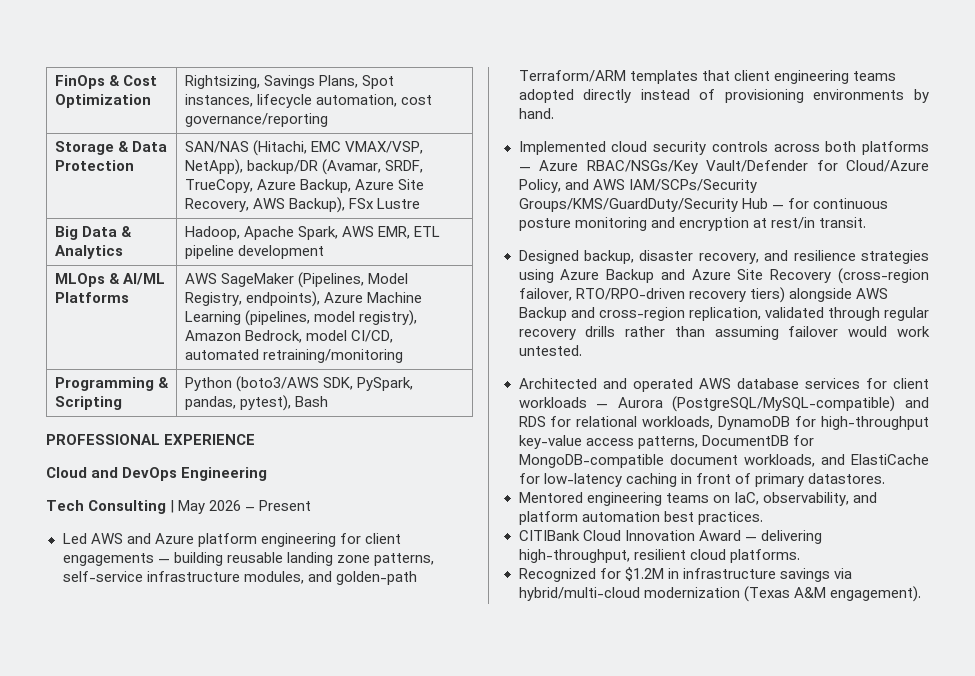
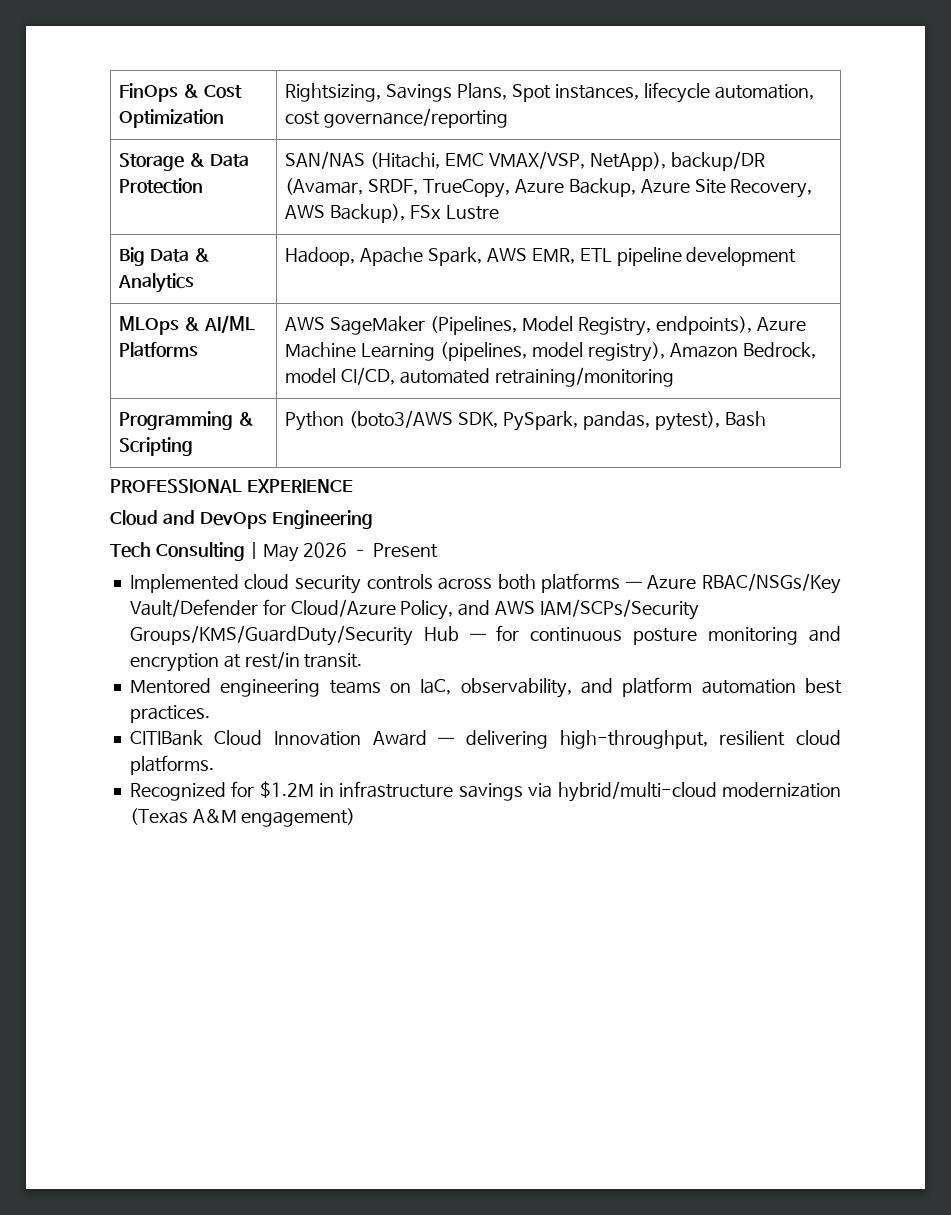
[62,533,401,547] [62,552,434,566] [62,571,417,585] [518,70,896,84] [518,89,929,103] [518,108,554,119] // Led AWS and Azure platform engineering for client engagements — building reusable landing zone patterns, self-service infrastructure modules, and golden-path Terraform/ARM templates that client engineering teams adopted directly instead of provisioning environments by hand. -> (439, 550) none
[518,250,929,264] [518,268,929,284] [518,287,888,303] [518,307,929,321] [518,326,930,340] [518,345,582,356] [518,378,929,392] [518,396,929,412] [518,416,929,430] [518,435,814,449] [518,454,929,468] [518,473,885,487] // Designed backup, disaster recovery, and resilience strategies using Azure Backup and Azure Site Recovery (cross-region failover, RTO/RPO-driven recovery tiers) alongside AWS Backup and cross-region replication, validated through regular recovery drills rather than assuming failover would work untested. // Architected and operated AWS database services for client workloads — Aurora (PostgreSQL/MySQL-compatible) and RDS for relational workloads, DynamoDB for high-throughput key-value access patterns, DocumentDB for MongoDB-compatible document workloads, and ElastiCache for low-latency caching in front of primary datastores. -> (363, 660) none
[829,586,921,602] engagement). -> [241,808,356,827] engagement)

